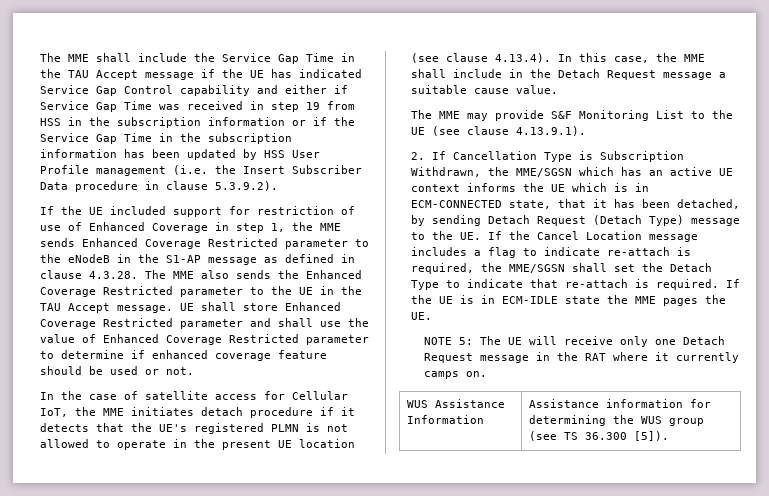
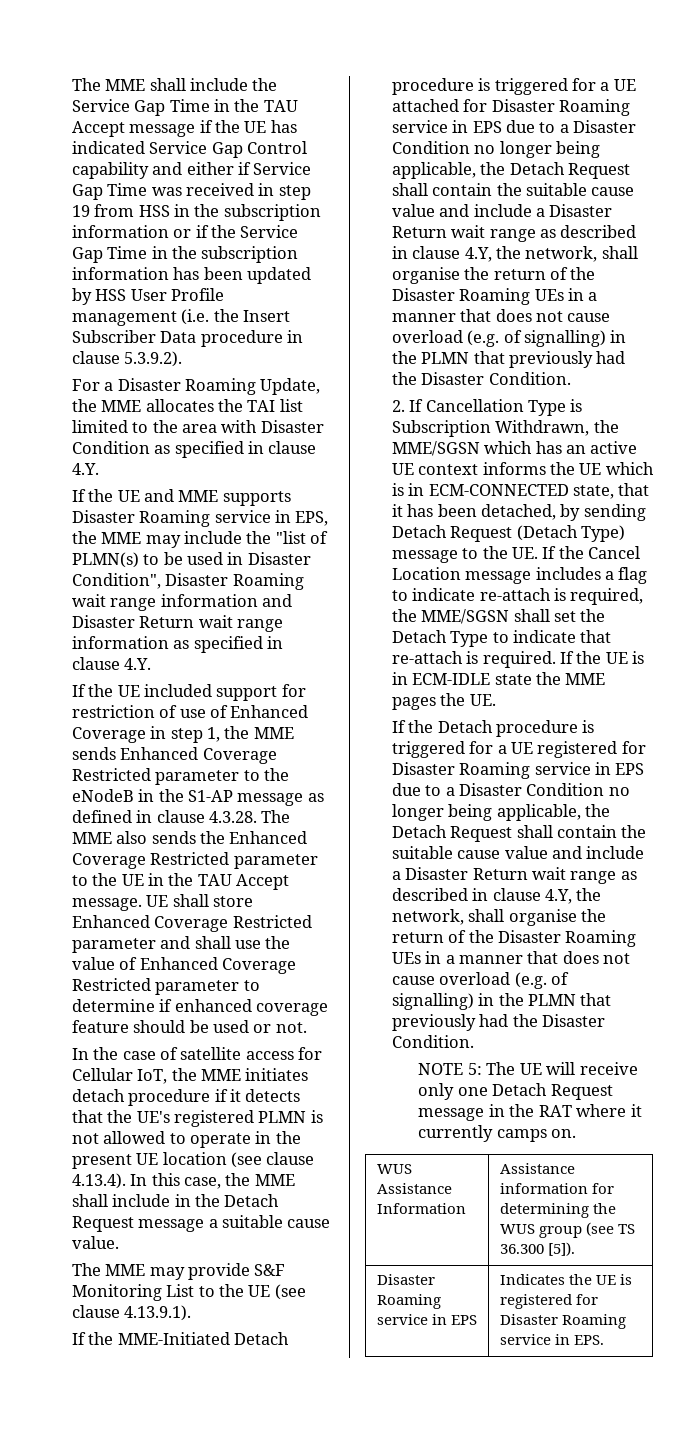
(279, 186) none -> [71,378,321,395] [71,399,303,412] [71,420,324,433] [71,441,317,458] [71,463,99,475] [71,489,291,506] [71,510,329,527] [71,531,329,548] [71,552,311,568] [71,573,304,590] [71,594,292,611] [71,615,283,632] [71,636,283,653] [71,657,152,670] // For a Disaster Roaming Update, the MME allocates the TAI list limited to the area with Disaster Condition as specified in clause 4.Y. // If the UE and MME supports Disaster Roaming service in EPS, the MME may include the "list of PLMN(s) to be used in Disaster Condition", Disaster Roaming wait range information and Disaster Return wait range information as specified in clause 4.Y.
(587, 131) none -> [71,1332,289,1345] [391,78,636,95] [391,99,630,116] [391,120,637,133] [391,141,600,158] [391,162,630,179] [391,183,635,196] [391,204,613,217] [391,225,637,242] [391,246,638,262] [391,267,596,284] [391,288,598,305] [391,309,611,322] [391,330,627,347] [391,351,626,368] [391,372,571,385] // If the MME-Initiated Detach procedure is triggered for a UE attached for Disaster Roaming service in EPS due to a Disaster Condition no longer being applicable, the Detach Request shall contain the suitable cause value and include a Disaster Return wait range as described in clause 4.Y, the network, shall organise the return of the Disaster Roaming UEs in a manner that does not cause overload (e.g. of signalling) in the PLMN that previously had the Disaster Condition.
(433, 316) none -> [391,720,595,737] [391,741,646,758] [391,762,645,779] [391,783,630,796] [391,804,610,821] [391,825,647,842] [391,846,645,859] [391,867,637,884] [391,888,602,904] [391,909,606,926] [391,930,637,947] [391,951,631,964] [391,972,569,989] [391,993,612,1010] [391,1014,605,1031] [391,1035,474,1048] // If the Detach procedure is triggered for a UE registered for Disaster Roaming service in EPS due to a Disaster Condition no longer being applicable, the Detach Request shall contain the suitable cause value and include a Disaster Return wait range as described in clause 4.Y, the network, shall organise the return of the Disaster Roaming UEs in a manner that does not cause overload (e.g. of signalling) in the PLMN that previously had the Disaster Condition.
(670, 436) none -> [376,1274,435,1285] [376,1294,441,1309] [376,1314,477,1325] [499,1274,632,1285] [499,1294,598,1309] [499,1314,626,1329] [499,1334,604,1345] // Disaster Roaming service in EPS | Indicates the UE is registered for Disaster Roaming service in EPS.

